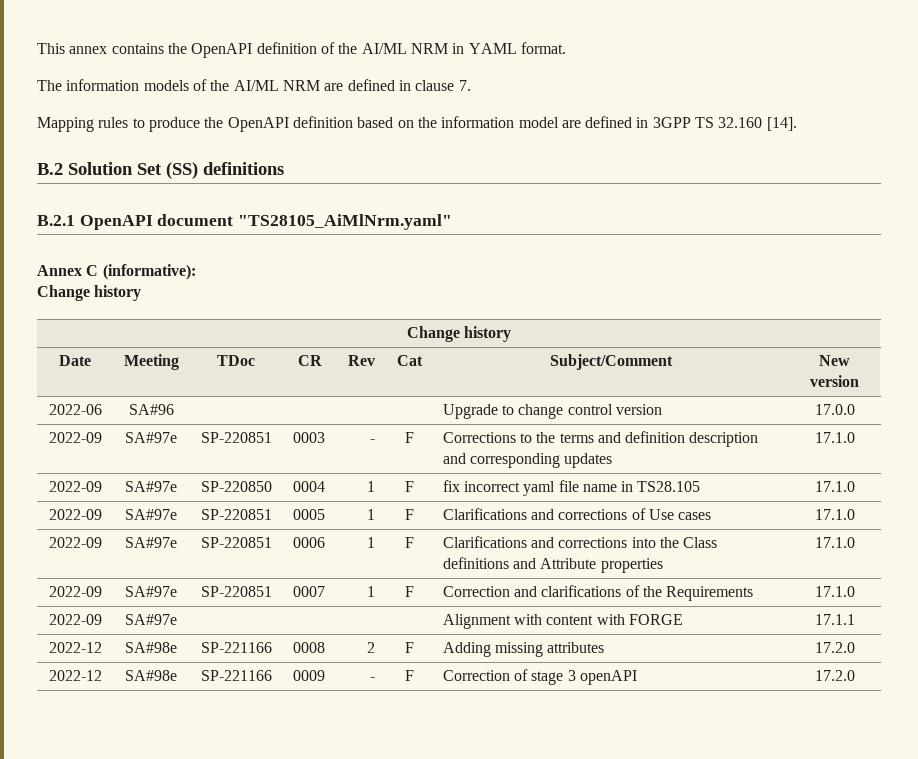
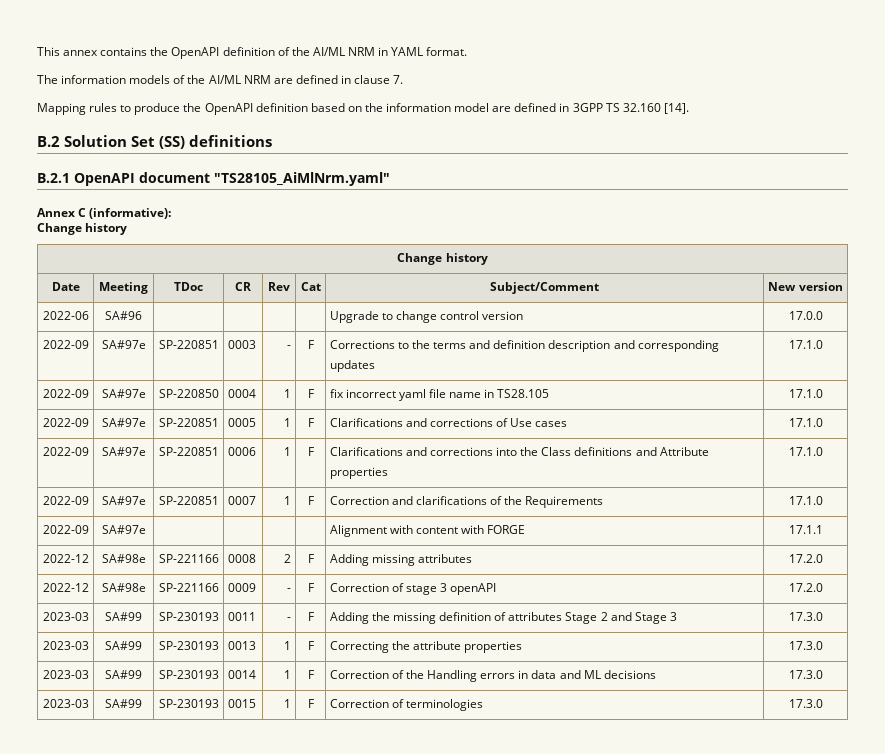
(855, 675) none -> [42,612,89,621] [105,612,142,621] [158,612,219,621] [227,612,256,621] [287,617,292,621] [307,612,314,621] [329,612,677,624] [788,612,823,621] [42,641,89,650] [105,641,142,650] [158,641,219,650] [227,641,256,650] [284,641,292,650] [307,641,314,650] [329,641,523,653] [788,641,823,650] [42,670,89,679] [105,670,142,679] [158,670,219,679] [227,670,256,679] [284,670,292,679] [307,670,314,679] [329,670,656,682] [788,670,823,679] [42,699,89,708] [105,699,142,708] [158,699,219,708] [227,699,256,708] [284,699,292,708] [307,699,314,708] [329,699,484,711] [788,699,823,708] // 2023-03 | SA#99 | SP-230193 | 0011 | - | F | Adding the missing definition of attributes Stage 2 and Stage 3 | 17.3.0 // 2023-03 | SA#99 | SP-230193 | 0013 | 1 | F | Correcting the attribute properties | 17.3.0 // 2023-03 | SA#99 | SP-230193 | 0014 | 1 | F | Correction of the Handling errors in data and ML decisions | 17.3.0 // 2023-03 | SA#99 | SP-230193 | 0015 | 1 | F | Correction of terminologies | 17.3.0

